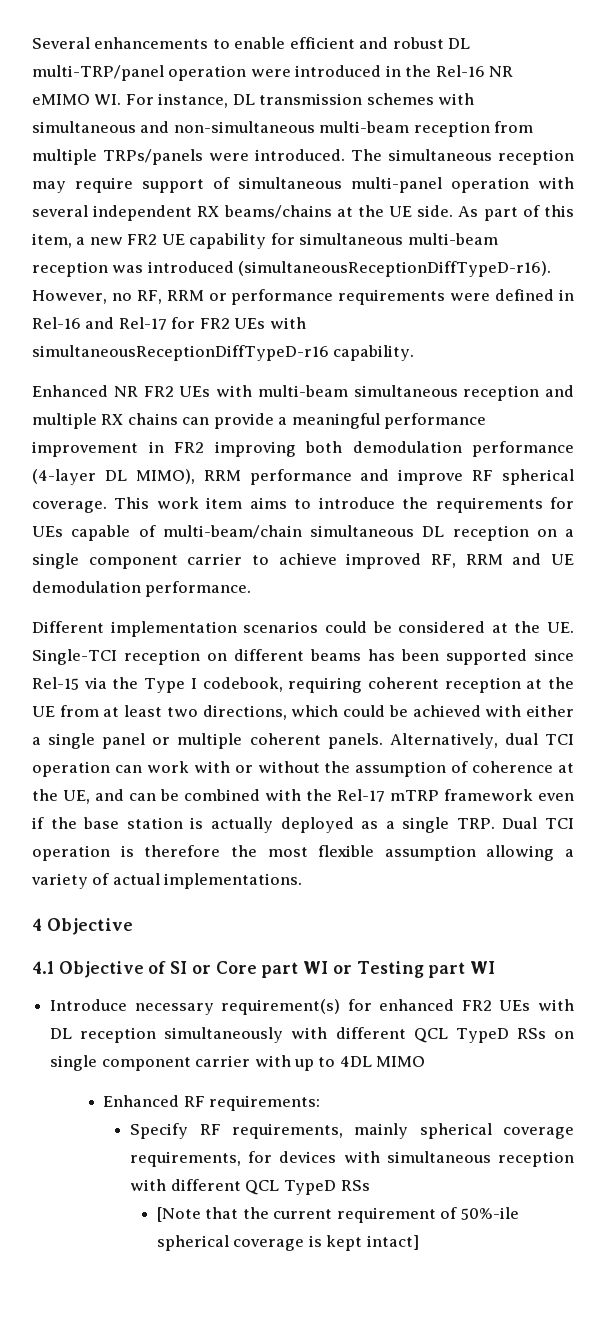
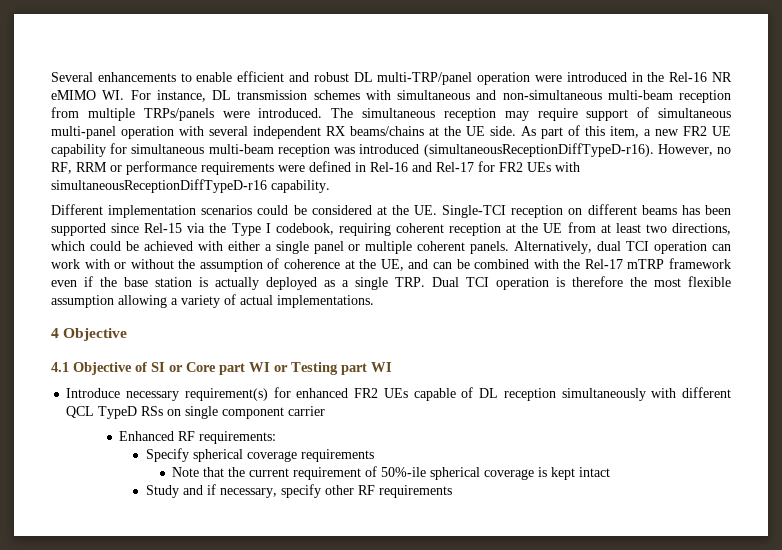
[32,385,574,401] [32,413,487,429] [32,441,574,457] [32,469,574,485] [32,497,574,513] [32,525,574,541] [32,553,574,569] [32,581,252,597] // Enhanced NR FR2 UEs with multi-beam simultaneous reception and multiple RX chains can provide a meaningful performance improvement in FR2 improving both demodulation performance (4-layer DL MIMO), RRM performance and improve RF spherical coverage. This work item aims to introduce the requirements for UEs capable of multi-beam/chain simultaneous DL reception on a single component carrier to achieve improved RF, RRM and UE demodulation performance. -> (330, 186) none
[538,999,574,1011] with -> [413,387,474,401] capable of
[254,1055,426,1071] with up to 4DL MIMO -> (326, 411) none
[199,1123,574,1139] [130,1151,574,1167] [130,1179,370,1195] [156,1207,201,1222] RF requirements, mainly spherical coverage requirements, for devices with simultaneous reception with different QCL TypeD RSs // [Note -> [192,449,374,462] [172,467,200,477] spherical coverage requirements // Note
[366,1235,419,1250] intact] -> [579,467,611,477] [145,484,452,498] intact // Study and if necessary, specify other RF requirements

